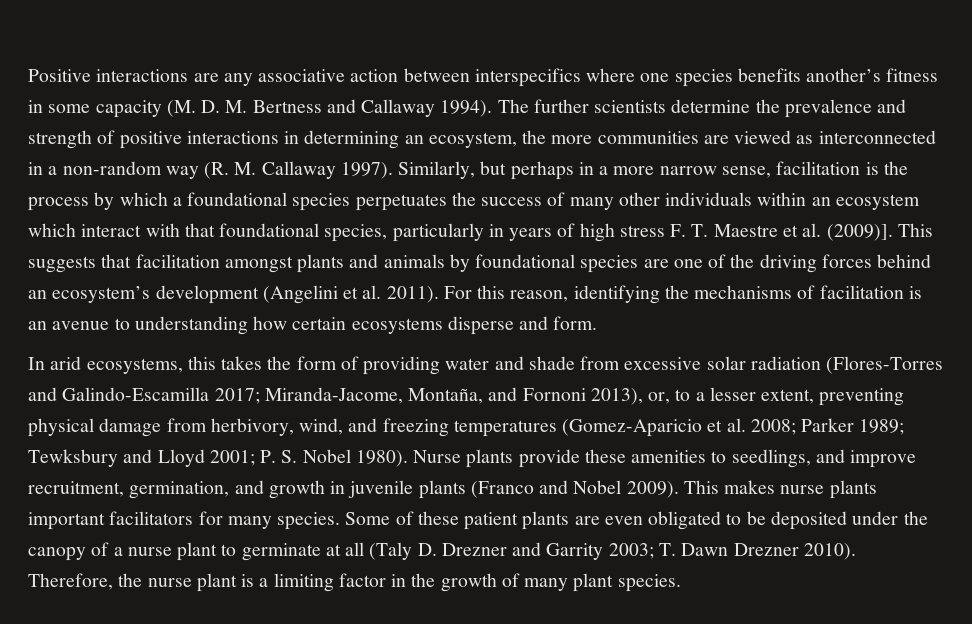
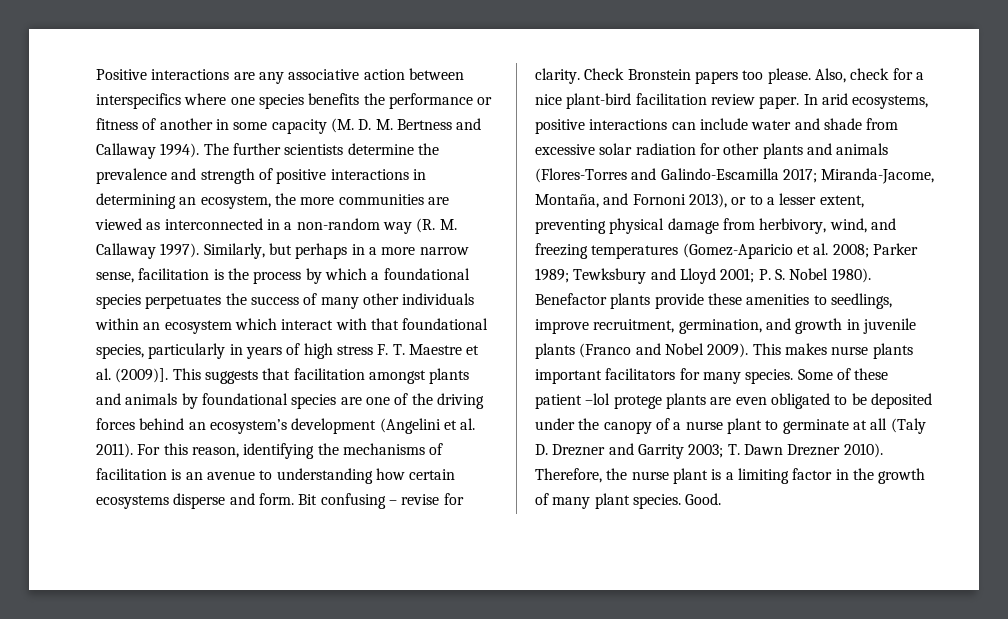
[806,68,939,82] another’s fitness -> [363,93,493,109] [96,118,213,130] the performance or fitness of another
[28,356,441,375] // In arid ecosystems, this takes the form of providing -> [298,493,464,509] [535,68,924,84] [535,93,929,109] [535,118,748,134] Bit confusing – revise for clarity. Check Bronstein papers too please. Also, check for a nice plant-bird facilitation review paper. In arid ecosystems, positive interactions can include
(821, 363) none -> [699,143,889,159] for other plants and animals
[648,392,671,404] or, -> [731,197,747,205] or
[413,450,462,463] Nurse -> [535,293,607,305] Benefactor
[815,449,845,463] and -> (892, 301) none
(519, 521) none -> [585,393,662,409] –lol protege
(681, 583) none -> [685,493,722,505] Good.

